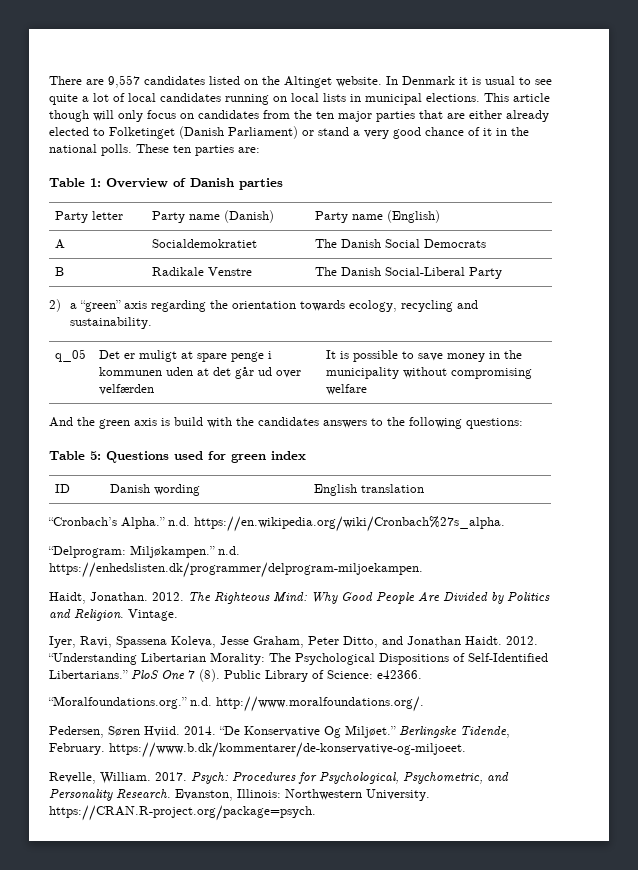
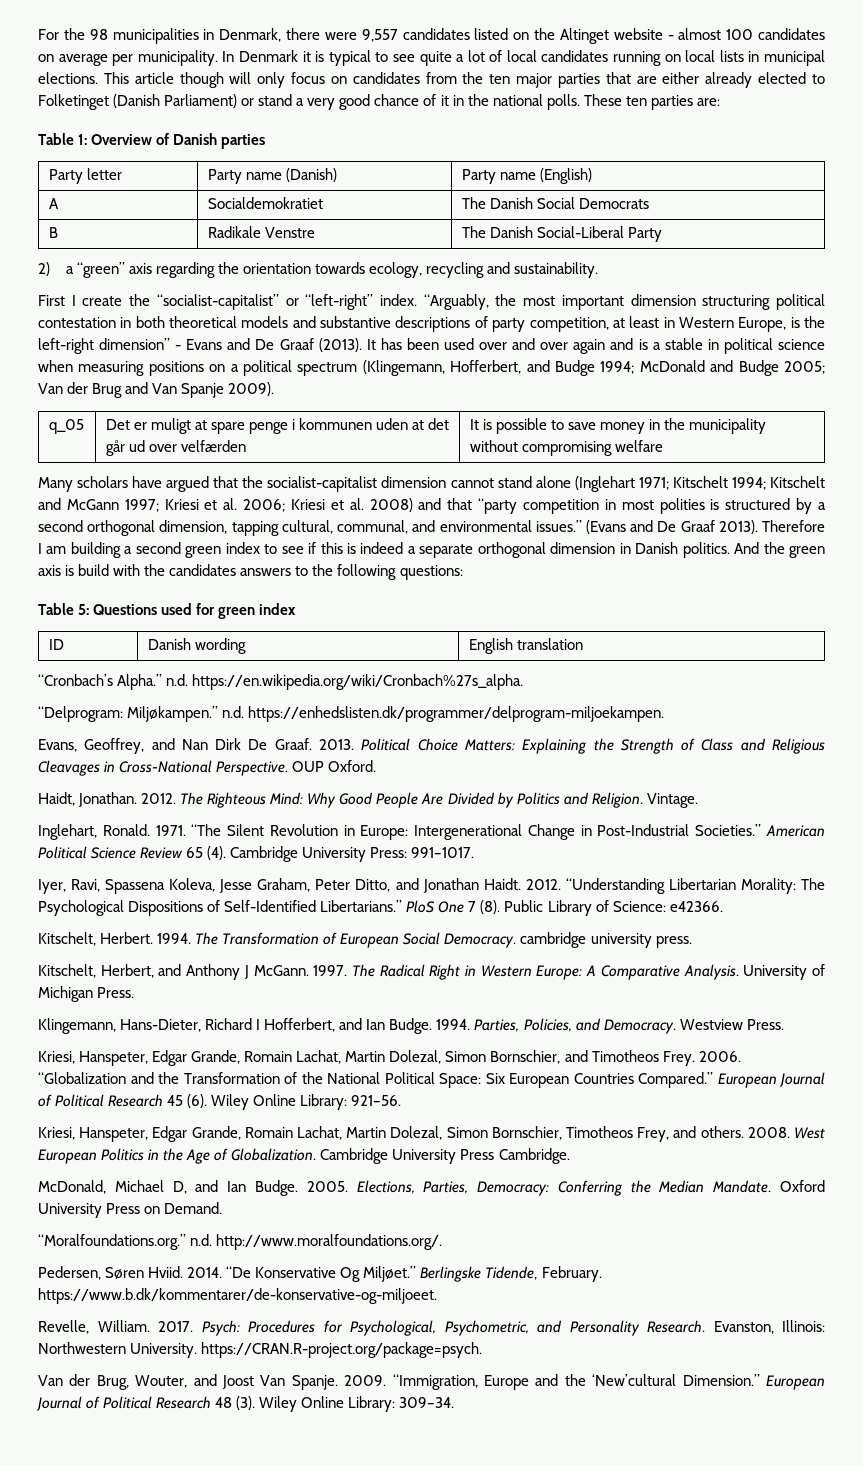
[49,76,104,85] There are -> [38,28,357,44] For the 98 municipalities in Denmark, there were
[336,76,382,87] website. -> [613,28,826,40] [38,50,218,66] website - almost 100 candidates on average per municipality.
[485,76,515,85] usual -> [328,50,371,66] typical
(153, 323) none -> [38,294,825,310] [38,316,826,332] [38,338,825,354] [38,360,825,376] [38,382,275,398] // First I create the “socialist-capitalist” or “left-right” index. “Arguably, the most important dimension structuring political contestation in both theoretical models and substantive descriptions of party competition, at least in Western Europe, is the left-right dimension” - Evans and De Graaf (2013). It has been used over and over again and is a stable in political science when measuring positions on a political spectrum (Klingemann, Hofferbert, and Budge 1994; McDonald and Budge 2005; Van der Brug and Van Spanje 2009).
(368, 389) none -> [38,476,826,492] [38,498,826,514] [38,520,825,536] [38,542,730,558] Many scholars have argued that the socialist-capitalist dimension cannot stand alone (Inglehart 1971; Kitschelt 1994; Kitschelt and McGann 1997; Kriesi et al. 2006; Kriesi et al. 2008) and that “party competition in most polities is structured by a second orthogonal dimension, tapping cultural, communal, and environmental issues.” (Evans and De Graaf 2013). Therefore I am building a second green index to see if this is indeed a separate orthogonal dimension in Danish politics.
(423, 570) none -> [38,738,825,754] [38,760,377,776] // Evans, Geoffrey, and Nan Dirk De Graaf. 2013. Political Choice Matters: Explaining the Strength of Class and Religious Cleavages in Cross-National Perspective. OUP Oxford.
(178, 615) none -> [38,824,825,840] [38,846,475,862] // Inglehart, Ronald. 1971. “The Silent Revolution in Europe: Intergenerational Change in Post-Industrial Societies.” American Political Science Review 65 (4). Cambridge University Press: 991–1017.
(422, 674) none -> [38,932,692,948] [38,964,826,980] [38,986,135,1002] [38,1018,784,1034] [38,1050,741,1066] [38,1072,825,1088] [38,1094,402,1110] [38,1126,826,1142] [38,1148,570,1164] [38,1180,826,1196] [38,1202,223,1218] // Kitschelt, Herbert. 1994. The Transformation of European Social Democracy. cambridge university press. // Kitschelt, Herbert, and Anthony J McGann. 1997. The Radical Right in Western Europe: A Comparative Analysis. University of Michigan Press. // Klingemann, Hans-Dieter, Richard I Hofferbert, and Ian Budge. 1994. Parties, Policies, and Democracy. Westview Press. // Kriesi, Hanspeter, Edgar Grande, Romain Lachat, Martin Dolezal, Simon Bornschier, and Timotheos Frey. 2006. “Globalization and the Transformation of the National Political Space: Six European Countries Compared.” European Journal of Political Research 45 (6). Wiley Online Library: 921–56. // Kriesi, Hanspeter, Edgar Grande, Romain Lachat, Martin Dolezal, Simon Bornschier, Timotheos Frey, and others. 2008. West European Politics in the Age of Globalization. Cambridge University Press Cambridge. // McDonald, Michael D, and Ian Budge. 2005. Elections, Parties, Democracy: Conferring the Median Mandate. Oxford University Press on Demand.
(316, 813) none -> [38,1374,825,1390] [36,1396,455,1412] // Van der Brug, Wouter, and Joost Van Spanje. 2009. “Immigration, Europe and the ‘New’cultural Dimension.” European Journal of Political Research 48 (3). Wiley Online Library: 309–34.

